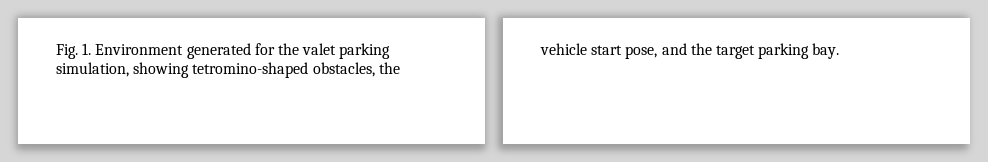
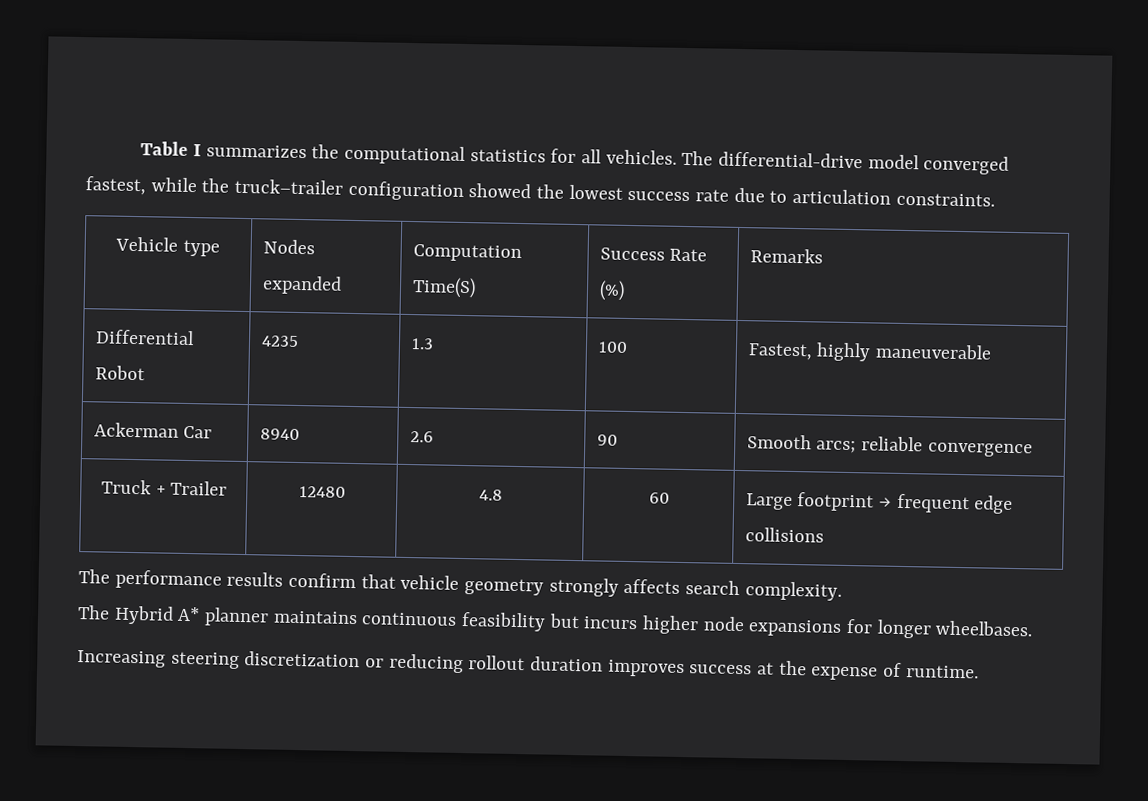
[56,43,391,59] [56,62,400,78] [540,43,840,59] Fig. 1. Environment generated for the valet parking simulation, showing tetromino-shaped obstacles, the vehicle start pose, and the target parking bay. -> [140,141,1010,175] [85,176,995,207] [115,236,220,257] [262,239,315,255] [261,275,342,295] [412,244,522,263] [411,277,476,299] [599,247,708,262] [598,280,625,301] [749,248,823,264] [94,329,195,346] [94,365,145,381] [260,335,299,347] [410,338,434,350] [597,341,628,353] [747,342,992,362] [93,422,213,439] [259,428,300,441] [409,431,434,443] [596,434,618,446] [746,434,1033,458] [100,479,228,496] [298,486,346,498] [478,489,503,501] [648,492,670,504] [745,492,1014,514] [744,527,824,543] [78,569,842,601] [77,605,1034,639] [77,650,979,681] Table I summarizes the computational statistics for all vehicles. The differential-drive model converged fastest, while the truck–trailer configuration showed the lowest success rate due to articulation constraints. // Vehicle type | Nodes expanded | Computation Time(S) | Success Rate (%) | Remarks // Differential Robot | 4235 | 1.3 | 100 | Fastest, highly maneuverable // Ackerman Car | 8940 | 2.6 | 90 | Smooth arcs; reliable convergence // Truck + Trailer | 12480 | 4.8 | 60 | Large footprint → frequent edge collisions // The performance results confirm that vehicle geometry strongly affects search complexity. // The Hybrid A* planner maintains continuous feasibility but incurs higher node expansions for longer wheelbases. // Increasing steering discretization or reducing rollout duration improves success at the expense of runtime.

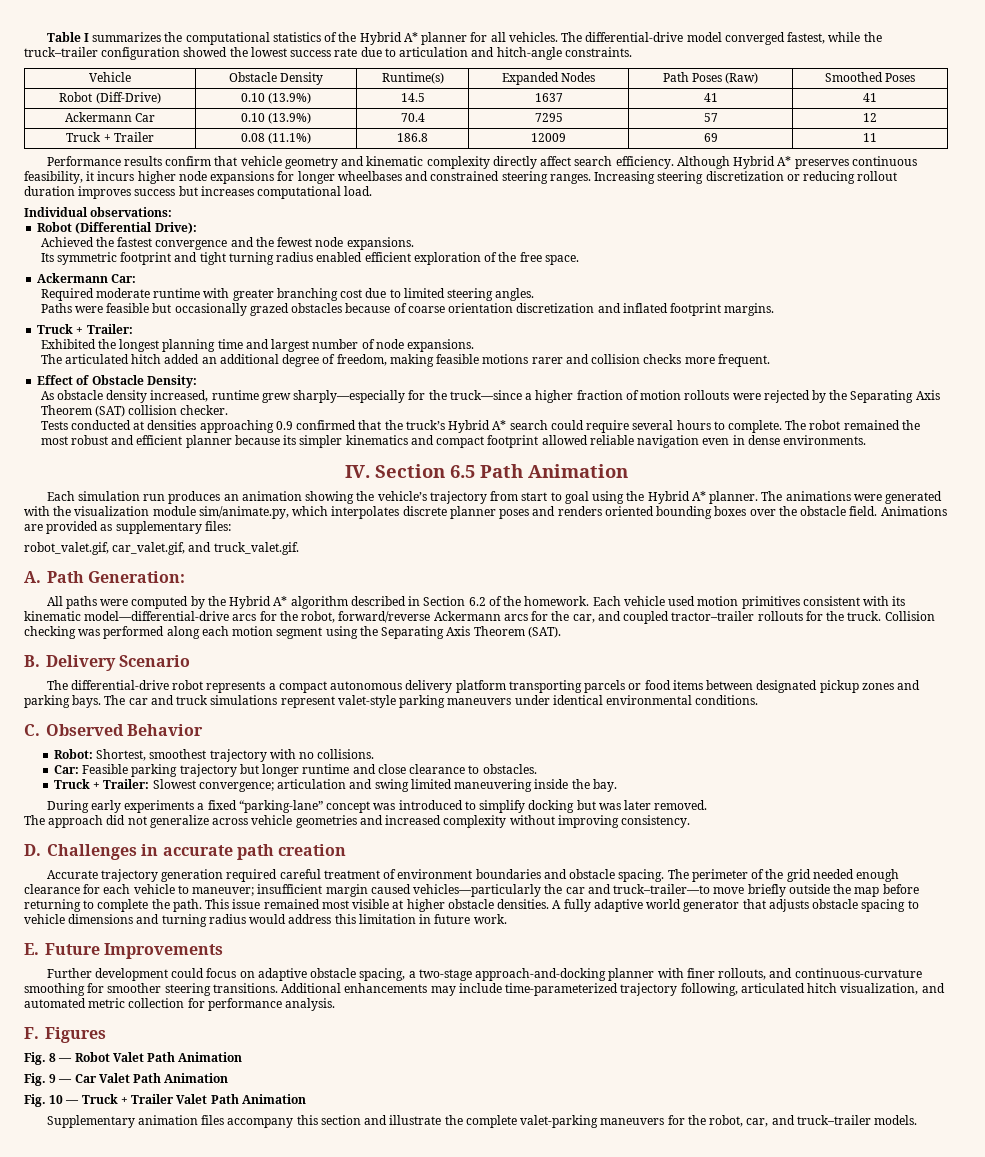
(546, 156) none -> [324,32,468,45] of the Hybrid A* planner
(892, 196) none -> [471,47,562,60] and hitch-angle
[182,239,220,257] [262,239,315,255] [261,275,342,295] [412,244,522,263] [411,277,476,299] [599,247,708,262] [598,280,625,301] [749,248,823,264] [94,329,195,346] [94,365,145,381] [260,335,299,347] [410,338,434,350] [597,341,628,353] [747,342,992,362] [93,422,213,439] [259,428,300,441] [409,431,434,443] [596,434,618,446] [746,434,1033,458] [100,479,228,496] [298,486,346,498] [478,489,503,501] [648,492,670,504] [745,492,1014,514] [744,527,824,543] [78,569,222,590] type | Nodes expanded | Computation Time(S) | Success Rate (%) | Remarks // Differential Robot | 4235 | 1.3 | 100 | Fastest, highly maneuverable // Ackerman Car | 8940 | 2.6 | 90 | Smooth arcs; reliable convergence // Truck + Trailer | 12480 | 4.8 | 60 | Large footprint → frequent edge collisions // The performance -> [228,72,324,85] [381,72,444,84] [501,72,596,85] [662,72,759,84] [824,72,916,82] [59,92,161,104] [240,92,312,104] [400,93,425,102] [534,93,563,102] [703,93,718,102] [863,93,877,102] [64,112,156,122] [240,112,312,124] [400,113,425,122] [534,113,563,122] [703,113,718,122] [863,113,877,122] [66,132,154,142] [240,132,312,144] [397,133,428,142] [531,133,566,142] [703,133,718,142] [863,133,877,142] [46,156,121,166] | Obstacle Density | Runtime(s) | Expanded Nodes | Path Poses (Raw) | Smoothed Poses // Robot (Diff-Drive) | 0.10 (13.9%) | 14.5 | 1637 | 41 | 41 // Ackermann Car | 0.10 (13.9%) | 70.4 | 7295 | 57 | 12 // Truck + Trailer | 0.08 (11.1%) | 186.8 | 12009 | 69 | 11 // Performance
[548,577,842,601] [77,605,580,632] strongly affects search complexity. // The Hybrid A* planner maintains continuous feasibility but -> [341,156,917,169] [24,171,95,184] and kinematic complexity directly affect search efficiency. Although Hybrid A* preserves continuous feasibility, it
[935,620,1034,637] wheelbases. // -> [337,171,591,184] wheelbases and constrained steering ranges.
[757,660,979,681] at the expense of runtime. -> [178,186,373,199] [24,207,173,217] [37,222,197,234] [40,237,414,250] [40,252,579,265] [37,273,137,283] [40,288,535,301] [40,303,775,316] [37,324,133,334] [40,339,475,352] [40,354,770,367] [37,375,197,388] [40,390,940,403] [40,405,229,417] [40,420,920,433] [40,435,866,448] [345,464,628,478] [46,491,942,504] [24,506,947,519] [24,521,231,534] [24,542,299,555] [24,571,186,583] [46,596,906,609] [24,611,935,624] [24,626,561,639] [24,655,191,671] [46,680,921,693] [24,695,759,708] [24,724,204,736] [53,749,375,762] [53,764,537,777] [53,779,617,792] [46,800,708,813] [24,815,691,828] [24,844,347,860] [46,869,900,882] [24,884,919,897] [24,899,919,912] [24,914,507,927] [24,943,224,959] [46,968,922,981] [24,983,945,996] [24,998,336,1011] [24,1027,106,1043] [24,1052,243,1065] [24,1073,229,1086] [24,1094,306,1107] [46,1115,918,1128] but increases computational load. // Individual observations: // Robot (Differential Drive): // Achieved the fastest convergence and the fewest node expansions. // Its symmetric footprint and tight turning radius enabled efficient exploration of the free space. // Ackermann Car: // Required moderate runtime with greater branching cost due to limited steering angles. // Paths were feasible but occasionally grazed obstacles because of coarse orientation discretization and inflated footprint margins. // Truck + Trailer: // Exhibited the longest planning time and largest number of node expansions. // The articulated hitch added an additional degree of freedom, making feasible motions rarer and collision checks more frequent. // Effect of Obstacle Density: // As obstacle density increased, runtime grew sharply—especially for the truck—since a higher fraction of motion rollouts were rejected by the Separating Axis Theorem (SAT) collision checker. // Tests conducted at densities approaching 0.9 confirmed that the truck’s Hybrid A* search could require several hours to complete. The robot remained the most robust and efficient planner because its simpler kinematics and compact footprint allowed reliable navigation even in dense environments. // IV. Section 6.5 Path Animation // Each simulation run produces an animation showing the vehicle’s trajectory from start to goal using the Hybrid A* planner. The animations were generated with the visualization module sim/animate.py, which interpolates discrete planner poses and renders oriented bounding boxes over the obstacle field. Animations are provided as supplementary files: // robot_valet.gif, car_valet.gif, and truck_valet.gif. // A. Path Generation: // All paths were computed by the Hybrid A* algorithm described in Section 6.2 of the homework. Each vehicle used motion primitives consistent with its kinematic model—differential-drive arcs for the robot, forward/reverse Ackermann arcs for the car, and coupled tractor–trailer rollouts for the truck. Collision checking was performed along each motion segment using the Separating Axis Theorem (SAT). // B. Delivery Scenario // The differential-drive robot represents a compact autonomous delivery platform transporting parcels or food items between designated pickup zones and parking bays. The car and truck simulations represent valet-style parking maneuvers under identical environmental conditions. // C. Observed Behavior // Robot: Shortest, smoothest trajectory with no collisions. // Car: Feasible parking trajectory but longer runtime and close clearance to obstacles. // Truck + Trailer: Slowest convergence; articulation and swing limited maneuvering inside the bay. // During early experiments a fixed “parking-lane” concept was introduced to simplify docking but was later removed. // The approach did not generalize across vehicle geometries and increased complexity without improving consistency. // D. Challenges in accurate path creation // Accurate trajectory generation required careful treatment of environment boundaries and obstacle spacing. The perimeter of the grid needed enough clearance for each vehicle to maneuver; insufficient margin caused vehicles—particularly the car and truck–trailer—to move briefly outside the map before returning to complete the path. This issue remained most visible at higher obstacle densities. A fully adaptive world generator that adjusts obstacle spacing to vehicle dimensions and turning radius would address this limitation in future work. // E. Future Improvements // Further development could focus on adaptive obstacle spacing, a two-stage approach-and-docking planner with finer rollouts, and continuous-curvature smoothing for smoother steering transitions. Additional enhancements may include time-parameterized trajectory following, articulated hitch visualization, and automated metric collection for performance analysis. // F. Figures // Fig. 8 — Robot Valet Path Animation // Fig. 9 — Car Valet Path Animation // Fig. 10 — Truck + Trailer Valet Path Animation // Supplementary animation files accompany this section and illustrate the complete valet-parking maneuvers for the robot, car, and truck–trailer models.

